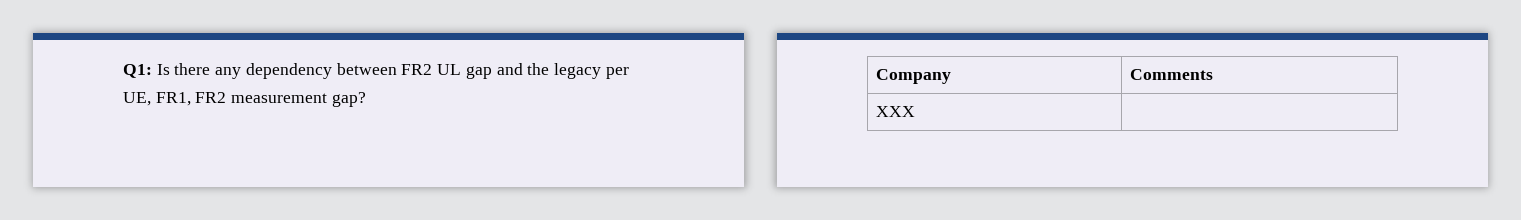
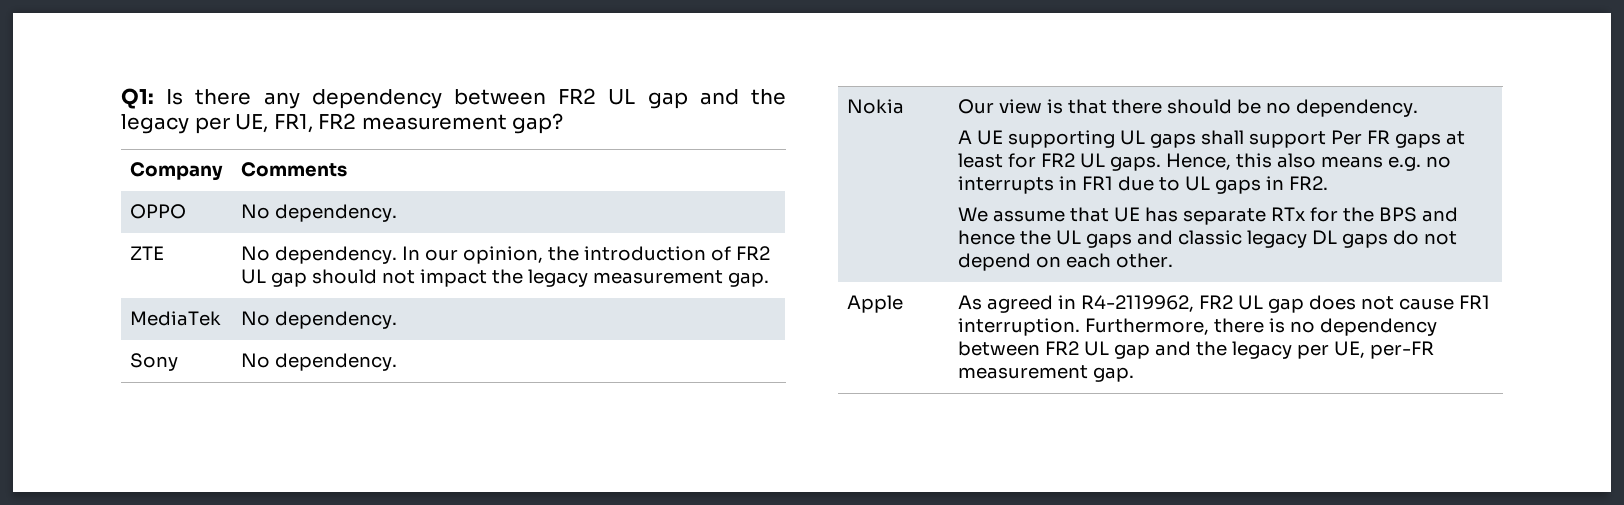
[875,106,915,117] XXX | -> [129,204,186,219] [240,204,397,222] [129,246,164,260] [240,246,770,264] [240,269,769,287] [129,311,221,326] [240,311,397,329] [129,353,178,371] [240,353,397,371] [846,99,904,114] [957,99,1418,117] [957,130,1465,148] [957,153,1451,171] [957,176,1328,194] [957,207,1458,225] [957,230,1457,248] [957,253,1173,271] [846,295,903,313] [957,295,1490,313] [957,318,1437,336] [957,341,1434,359] [957,365,1134,382] OPPO | No dependency. // ZTE | No dependency. In our opinion, the introduction of FR2 UL gap should not impact the legacy measurement gap. // MediaTek | No dependency. // Sony | No dependency. // Nokia | Our view is that there should be no dependency. // A UE supporting UL gaps shall support Per FR gaps at least for FR2 UL gaps. Hence, this also means e.g. no interrupts in FR1 due to UL gaps in FR2. // We assume that UE has separate RTx for the BPS and hence the UL gaps and classic legacy DL gaps do not depend on each other. // Apple | As agreed in R4-2119962, FR2 UL gap does not cause FR1 interruption. Furthermore, there is no dependency between FR2 UL gap and the legacy per UE, per-FR measurement gap.

